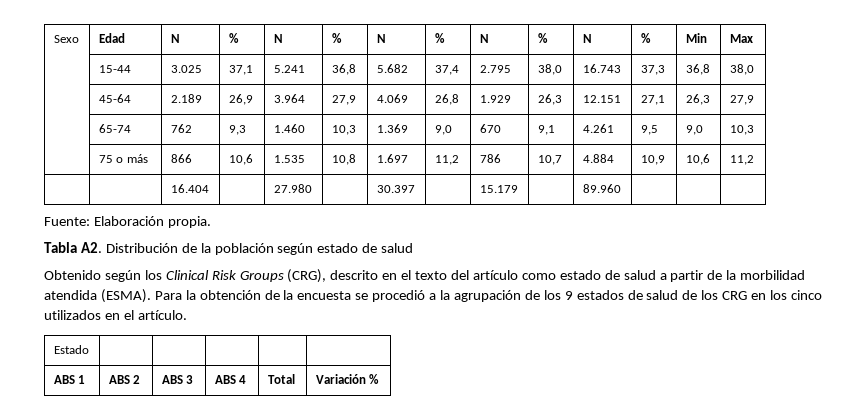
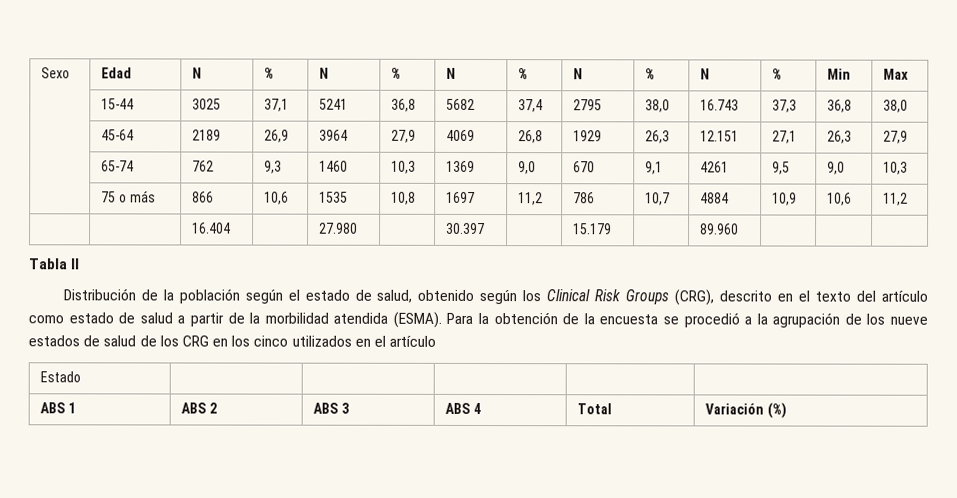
[170,65,202,73] 3.025 -> [192,98,222,110] 3025
[273,65,305,73] [331,64,356,75] [376,64,408,73] 5.241 | 36,8 | 5.682 -> [319,98,349,110] [391,98,417,112] [446,98,476,110] 5241 | 36,8 | 5682
[479,65,511,73] 2.795 -> [573,99,603,111] 2795
[170,94,202,103] 2.189 -> [192,129,222,141] 2189
[273,94,305,103] 3.964 -> [319,129,349,141] 3964
[376,94,408,103] 4.069 -> [446,129,476,141] 4069
[479,95,511,103] 1.929 -> [573,130,603,142] 1929
[273,124,305,133] 1.460 -> [319,160,349,172] 1460
[376,124,408,133] 1.369 -> [446,160,476,172] 1369
[582,124,614,133] 4.261 -> [700,161,730,173] 4261
[273,155,305,163] 1.535 -> [319,191,349,203] 1535
[376,154,408,163] 1.697 -> [446,191,476,203] 1697
[582,154,614,163] 4.884 -> [700,192,730,204] 4884
[44,216,211,228] [44,242,102,253] Fuente: Elaboración propia. // Tabla A2. -> [28,258,80,270] Tabla II //
[317,243,414,253] [44,270,101,280] estado de salud // Obtenido -> [287,289,475,303] el estado de salud, obtenido
[564,291,573,300] 9 -> [890,316,929,325] nueve
[137,310,187,320] artículo. -> [389,335,437,347] artículo
[369,374,380,384] % -> [766,402,787,419] (%)

